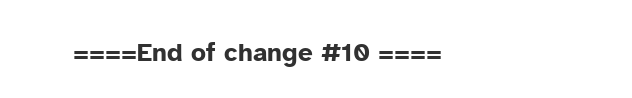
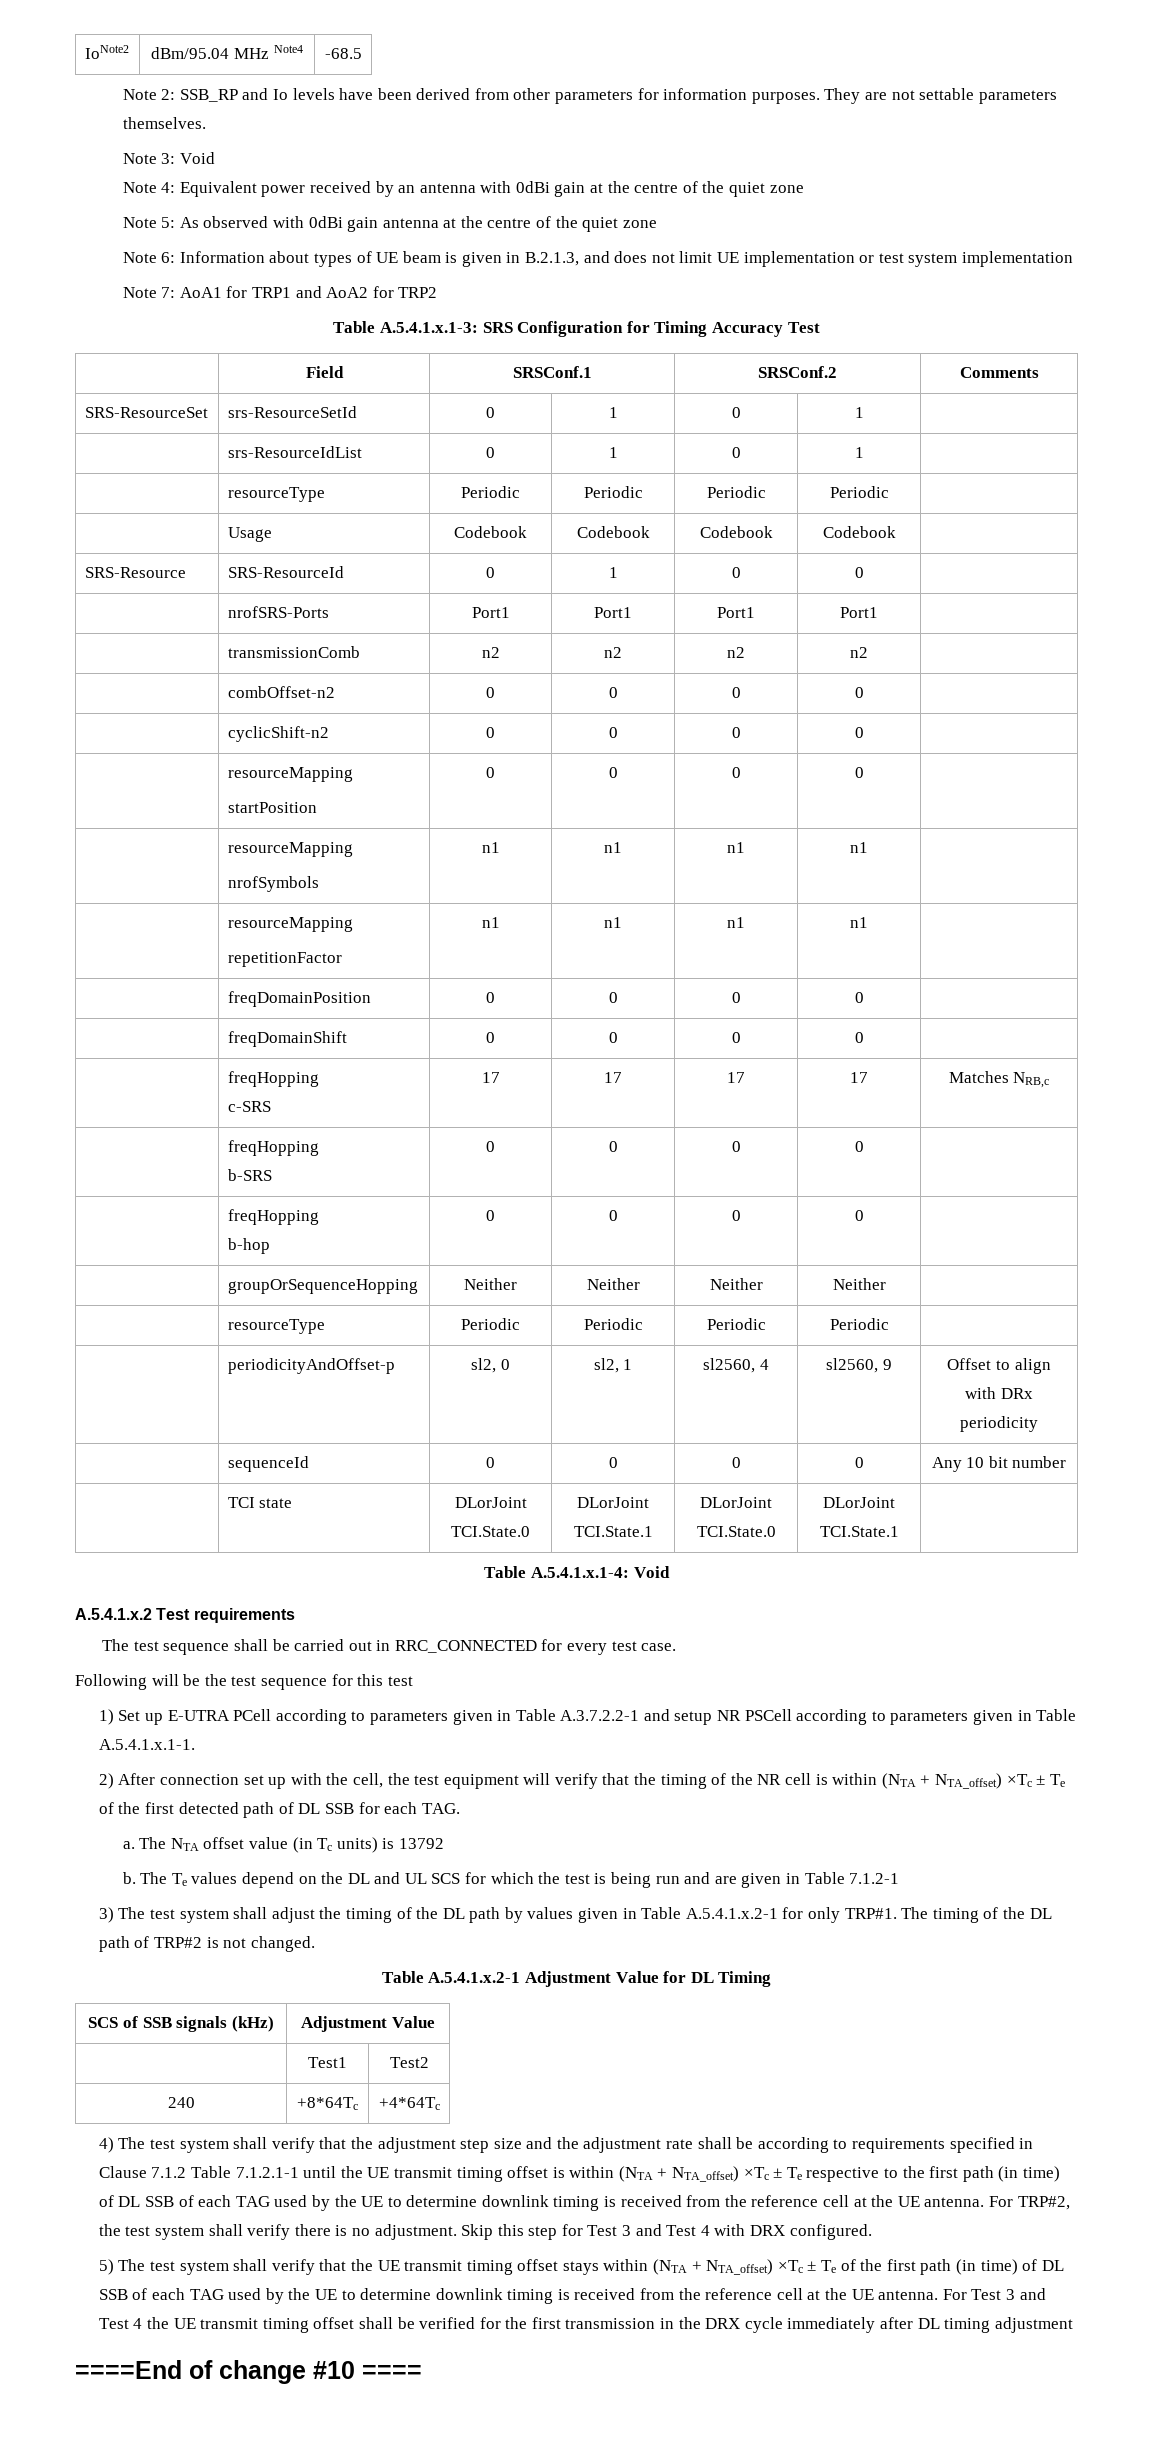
(73, 52) none -> [84,45,129,59] [151,45,303,59] [324,48,362,59] [122,88,1057,104] [122,117,206,129] [122,152,215,164] [122,181,804,197] [122,216,657,232] [122,251,1073,267] [122,286,438,298] [333,321,820,337] [305,366,344,378] [512,366,592,378] [758,366,837,378] [959,367,1039,378] [84,407,208,418] [227,406,357,418] [486,407,495,418] [608,407,618,418] [731,407,741,418] [854,407,864,418] [227,446,362,458] [486,447,495,458] [608,447,618,458] [731,447,741,458] [854,447,864,458] [227,487,325,502] [461,486,520,498] [583,486,643,498] [706,486,766,498] [829,486,889,498] [227,527,272,542] [454,526,527,538] [576,526,650,538] [699,526,773,538] [822,526,896,538] [84,567,186,578] [227,566,344,578] [486,567,495,578] [608,567,618,578] [731,567,741,578] [854,567,864,578] [227,606,329,618] [471,607,510,618] [594,607,632,618] [717,607,755,618] [840,607,878,618] [227,646,360,658] [481,647,500,658] [604,647,622,658] [727,647,745,658] [850,647,868,658] [227,686,335,698] [486,687,495,698] [608,687,618,698] [731,687,741,698] [854,687,864,698] [227,726,329,742] [486,727,495,738] [608,727,618,738] [731,727,741,738] [854,727,864,738] [227,767,353,782] [227,802,317,813] [486,767,495,778] [608,767,618,778] [731,767,741,778] [854,767,864,778] [227,842,353,857] [227,876,319,892] [481,842,500,853] [604,842,622,853] [727,842,745,853] [850,842,868,853] [227,917,353,932] [227,952,342,967] [481,917,500,928] [604,917,622,928] [727,917,745,928] [850,917,868,928] [227,991,371,1007] [486,992,495,1003] [608,992,618,1003] [731,992,741,1003] [854,992,864,1003] [227,1031,347,1047] [486,1032,495,1043] [608,1032,618,1043] [731,1032,741,1043] [854,1032,864,1043] [227,1071,319,1087] [227,1101,271,1112] [481,1072,500,1083] [604,1072,622,1083] [727,1072,745,1083] [850,1072,868,1083] [948,1071,1050,1088] [227,1140,319,1156] [227,1169,272,1181] [486,1141,495,1152] [608,1141,618,1152] [731,1141,741,1152] [854,1141,864,1152] [227,1209,319,1225] [227,1238,270,1254] [486,1210,495,1221] [608,1210,618,1221] [731,1210,741,1221] [854,1210,864,1221] [227,1279,418,1294] [464,1278,517,1290] [586,1278,640,1290] [709,1278,763,1290] [832,1278,886,1290] [227,1319,325,1334] [461,1318,520,1330] [583,1318,643,1330] [706,1318,766,1330] [829,1318,889,1330] [227,1358,395,1374] [471,1358,510,1373] [593,1358,633,1373] [703,1358,769,1373] [826,1358,892,1373] [947,1358,1051,1374] [965,1387,1033,1399] [960,1416,1038,1432] [227,1456,309,1472] [486,1457,495,1468] [608,1457,618,1468] [731,1457,741,1468] [854,1457,864,1468] [931,1456,1067,1472] [227,1497,293,1508] [454,1497,527,1508] [451,1526,530,1537] [577,1497,649,1508] [573,1526,653,1537] [700,1497,772,1508] [696,1526,776,1537] [823,1497,895,1508] [819,1526,899,1537] [484,1566,670,1578] [75,1608,295,1623] [102,1639,677,1655] [75,1674,413,1690] [98,1709,1077,1725] [98,1739,195,1750] [98,1773,1065,1789] [98,1802,460,1818] [122,1837,444,1853] [122,1872,900,1888] [98,1907,1052,1923] [98,1936,315,1952] [381,1971,772,1987] [88,2016,274,2032] [301,2016,435,2032] [308,2057,347,2068] [389,2057,429,2068] [167,2097,195,2108] [297,2097,358,2110] [378,2097,440,2110] [98,2137,1034,2153] [98,2166,1060,2182] [98,2195,1070,2211] [98,2224,872,2240] [98,2259,1064,2275] [98,2288,1046,2304] [98,2317,1073,2333] IoNote2 | dBm/95.04 MHz Note4 | -68.5 // Note 2: SSB_RP and Io levels have been derived from other parameters for information purposes. They are not settable parameters themselves. // Note 3: Void // Note 4: Equivalent power received by an antenna with 0dBi gain at the centre of the quiet zone // Note 5: As observed with 0dBi gain antenna at the centre of the quiet zone // Note 6: Information about types of UE beam is given in B.2.1.3, and does not limit UE implementation or test system implementation // Note 7: AoA1 for TRP1 and AoA2 for TRP2 // Table A.5.4.1.x.1-3: SRS Configuration for Timing Accuracy Test // | Field | SRSConf.1 | SRSConf.2 | Comments // SRS-ResourceSet | srs-ResourceSetId | 0 | 1 | 0 | 1 | // | srs-ResourceIdList | 0 | 1 | 0 | 1 | // | resourceType | Periodic | Periodic | Periodic | Periodic | // | Usage | Codebook | Codebook | Codebook | Codebook | // SRS-Resource | SRS-ResourceId | 0 | 1 | 0 | 0 | // | nrofSRS-Ports | Port1 | Port1 | Port1 | Port1 | // | transmissionComb | n2 | n2 | n2 | n2 | // | combOffset-n2 | 0 | 0 | 0 | 0 | // | cyclicShift-n2 | 0 | 0 | 0 | 0 | // | resourceMapping // startPosition | 0 | 0 | 0 | 0 | // | resourceMapping // nrofSymbols | n1 | n1 | n1 | n1 | // | resourceMapping // repetitionFactor | n1 | n1 | n1 | n1 | // | freqDomainPosition | 0 | 0 | 0 | 0 | // | freqDomainShift | 0 | 0 | 0 | 0 | // | freqHopping // c-SRS | 17 | 17 | 17 | 17 | Matches NRB,c // | freqHopping // b-SRS | 0 | 0 | 0 | 0 | // | freqHopping // b-hop | 0 | 0 | 0 | 0 | // | groupOrSequenceHopping | Neither | Neither | Neither | Neither | // | resourceType | Periodic | Periodic | Periodic | Periodic | // | periodicityAndOffset-p | sl2, 0 | sl2, 1 | sl2560, 4 | sl2560, 9 | Offset to align with DRx periodicity // | sequenceId | 0 | 0 | 0 | 0 | Any 10 bit number // | TCI state | DLorJoint TCI.State.0 | DLorJoint TCI.State.1 | DLorJoint TCI.State.0 | DLorJoint TCI.State.1 | // Table A.5.4.1.x.1-4: Void // A.5.4.1.x.2 Test requirements // The test sequence shall be carried out in RRC_CONNECTED for every test case. // Following will be the test sequence for this test // 1) Set up E-UTRA PCell according to parameters given in Table A.3.7.2.2-1 and setup NR PSCell according to parameters given in Table A.5.4.1.x.1-1. // 2) After connection set up with the cell, the test equipment will verify that the timing of the NR cell is within (NTA + NTA_offset) ×Tc ± Te of the first detected path of DL SSB for each TAG. // a. The NTA offset value (in Tc units) is 13792 // b. The Te values depend on the DL and UL SCS for which the test is being run and are given in Table 7.1.2-1 // 3) The test system shall adjust the timing of the DL path by values given in Table A.5.4.1.x.2-1 for only TRP#1. The timing of the DL path of TRP#2 is not changed. // Table A.5.4.1.x.2-1 Adjustment Value for DL Timing // SCS of SSB signals (kHz) | Adjustment Value // | Test1 | Test2 // 240 | +8*64Tc | +4*64Tc // 4) The test system shall verify that the adjustment step size and the adjustment rate shall be according to requirements specified in Clause 7.1.2 Table 7.1.2.1-1 until the UE transmit timing offset is within (NTA + NTA_offset) ×Tc ± Te respective to the first path (in time) of DL SSB of each TAG used by the UE to determine downlink timing is received from the reference cell at the UE antenna. For TRP#2, the test system shall verify there is no adjustment. Skip this step for Test 3 and Test 4 with DRX configured. // 5) The test system shall verify that the UE transmit timing offset stays within (NTA + NTA_offset) ×Tc ± Te of the first path (in time) of DL SSB of each TAG used by the UE to determine downlink timing is received from the reference cell at the UE antenna. For Test 3 and Test 4 the UE transmit timing offset shall be verified for the first transmission in the DRX cycle immediately after DL timing adjustment //

